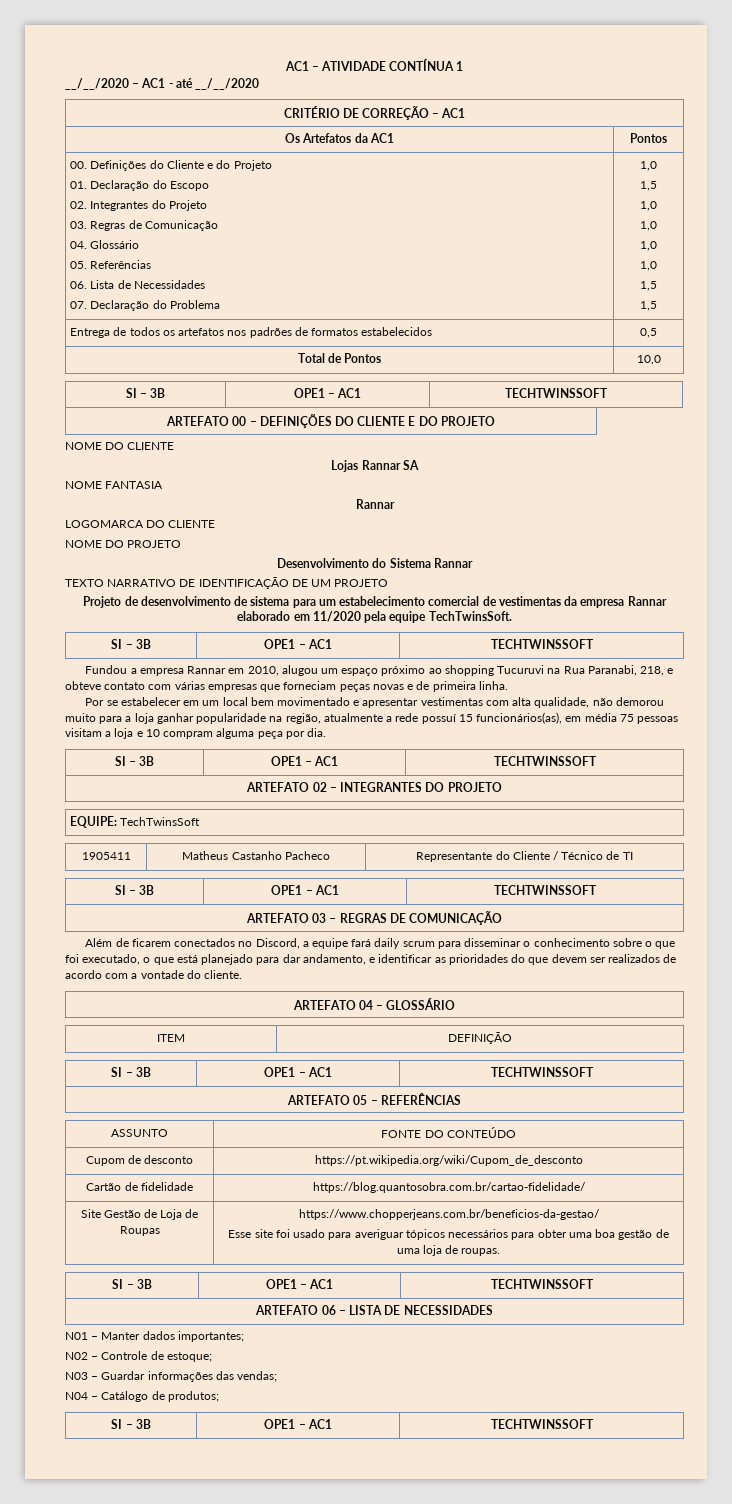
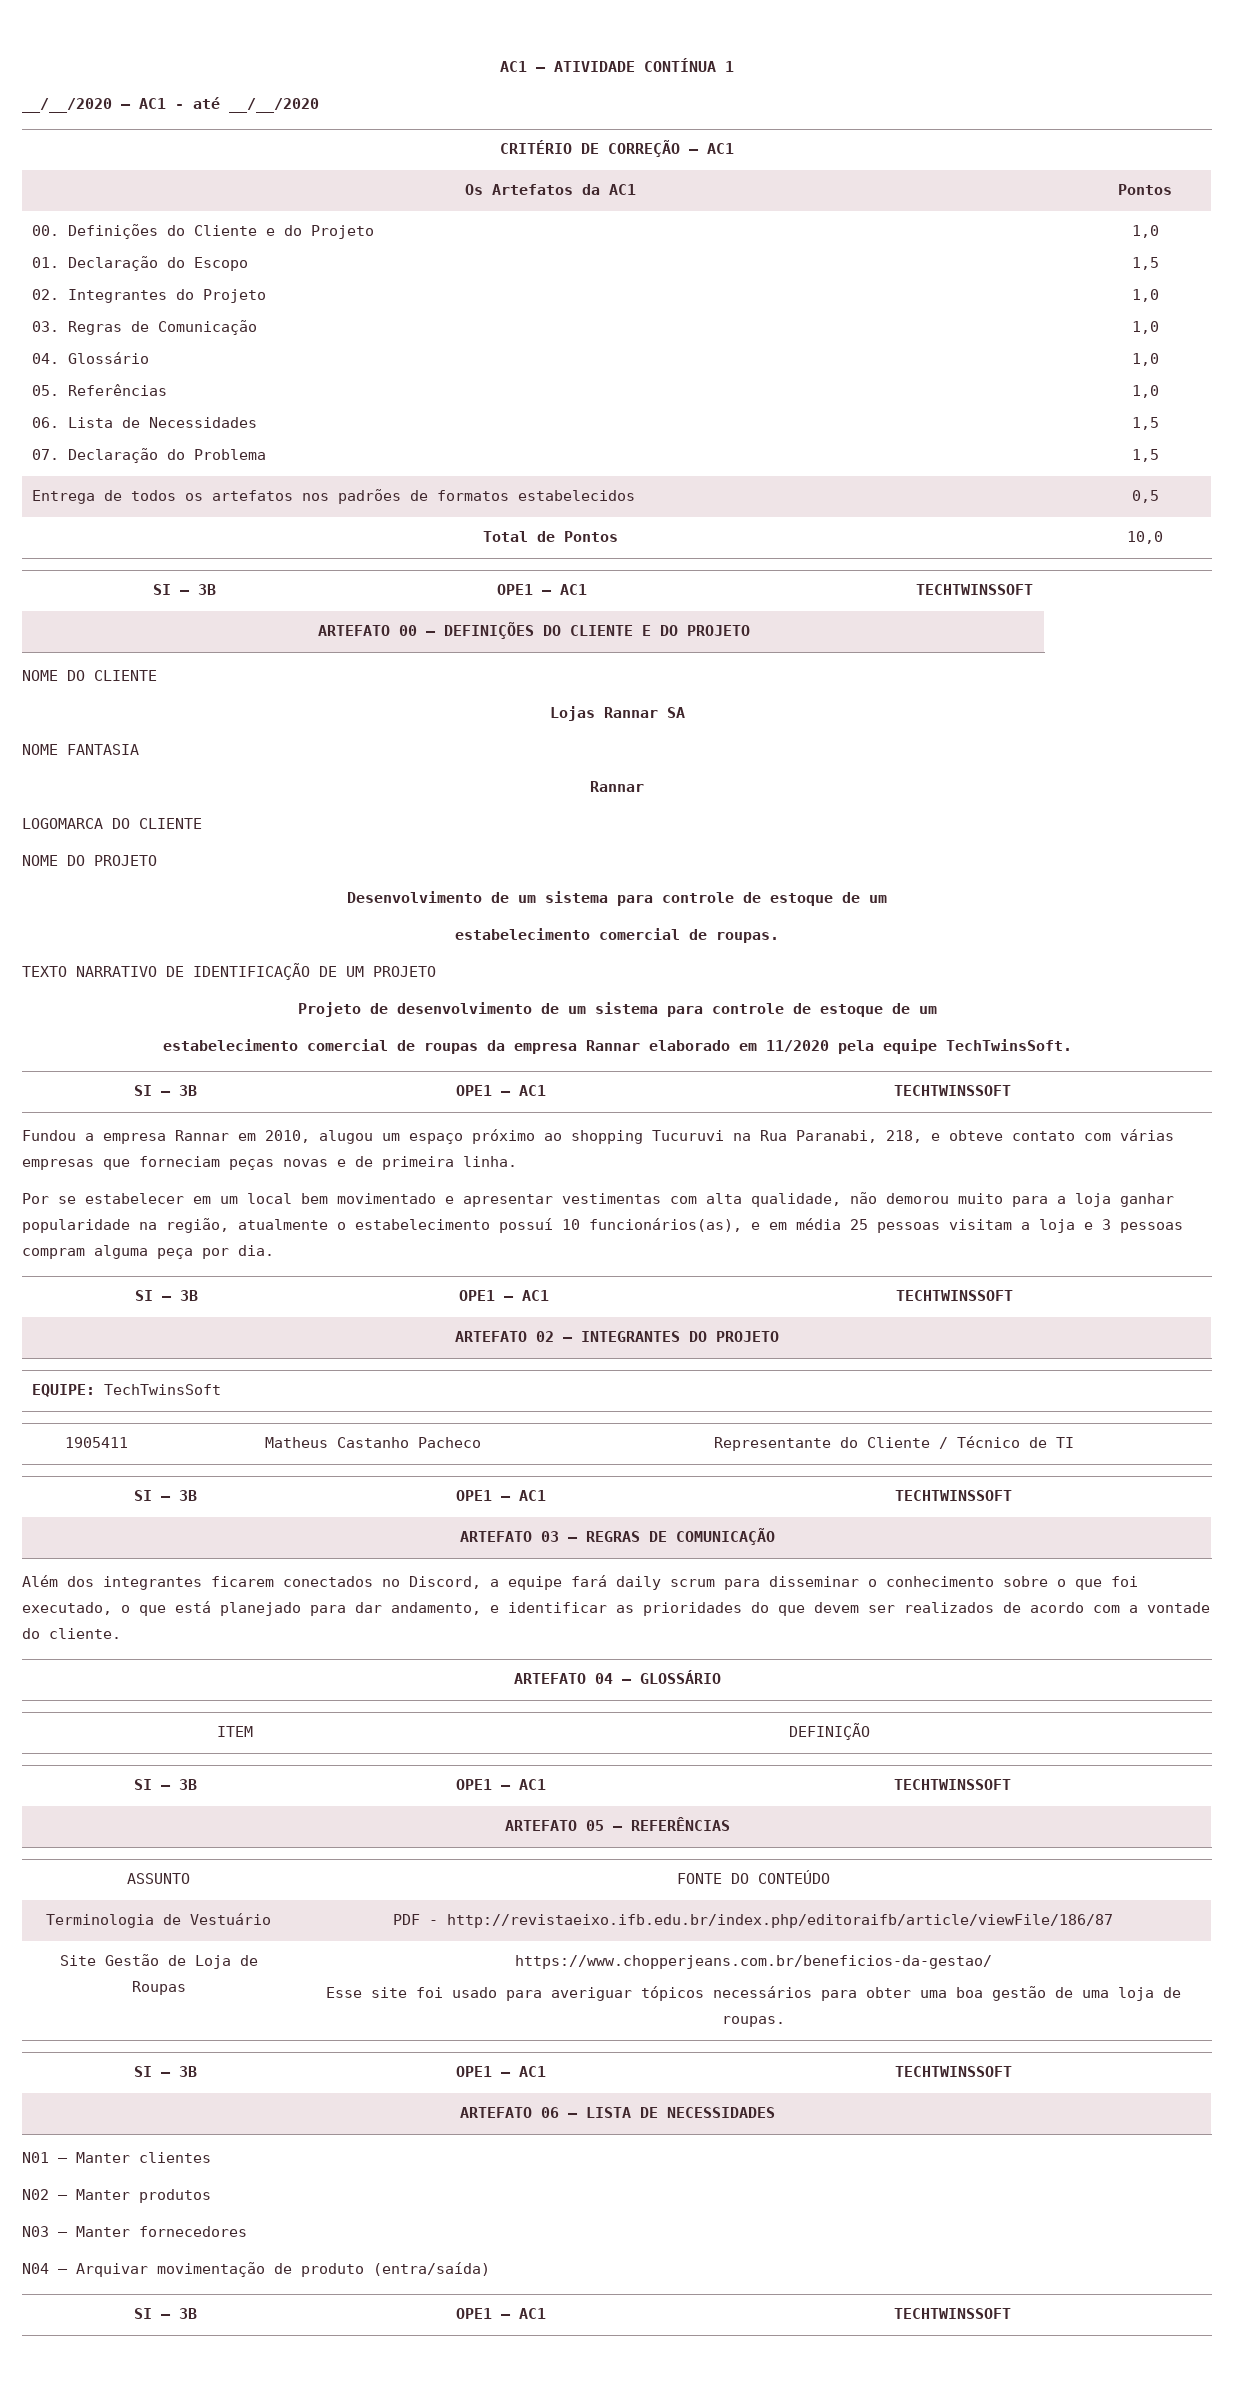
[372,558,473,568] do Sistema Rannar -> [491,891,887,906] [455,928,779,943] de um sistema para controle de estoque de um // estabelecimento comercial de roupas.
[250,596,561,608] sistema para um estabelecimento comercial de vestimentas -> [567,1002,937,1017] [162,1039,478,1054] um sistema para controle de estoque de um // estabelecimento comercial de roupas
[386,712,563,724] a rede possuí 15 funcionários(as), -> [337,1218,760,1233] o estabelecimento possuí 10 funcionários(as), e
[619,714,634,722] 75 -> [850,1219,868,1230] 25
[145,729,160,737] 10 -> [1102,1219,1183,1233] 3 pessoas
[115,938,129,947] de -> [67,1576,202,1590] dos integrantes
[85,1155,194,1166] [314,1155,583,1166] [86,1182,193,1191] [312,1182,586,1193] Cupom de desconto | https://pt.wikipedia.org/wiki/Cupom_de_desconto // Cartão de fidelidade | https://blog.quantosobra.com.br/cartao-fidelidade/ -> [46,1913,271,1928] [393,1914,1113,1928] Terminologia de Vestuário | PDF - http://revistaeixo.ifb.edu.br/index.php/editoraifb/article/viewFile/186/87
[142,1331,244,1342] dados importantes; -> [139,2152,211,2163] clientes
[101,1351,212,1362] Controle de estoque; -> [76,2189,211,2203] Manter produtos
[101,1371,278,1382] [65,1391,219,1402] Guardar informações das vendas; // N04 – Catálogo de produtos; -> [76,2226,247,2237] [22,2262,490,2277] Manter fornecedores // N04 – Arquivar movimentação de produto (entra/saída)

